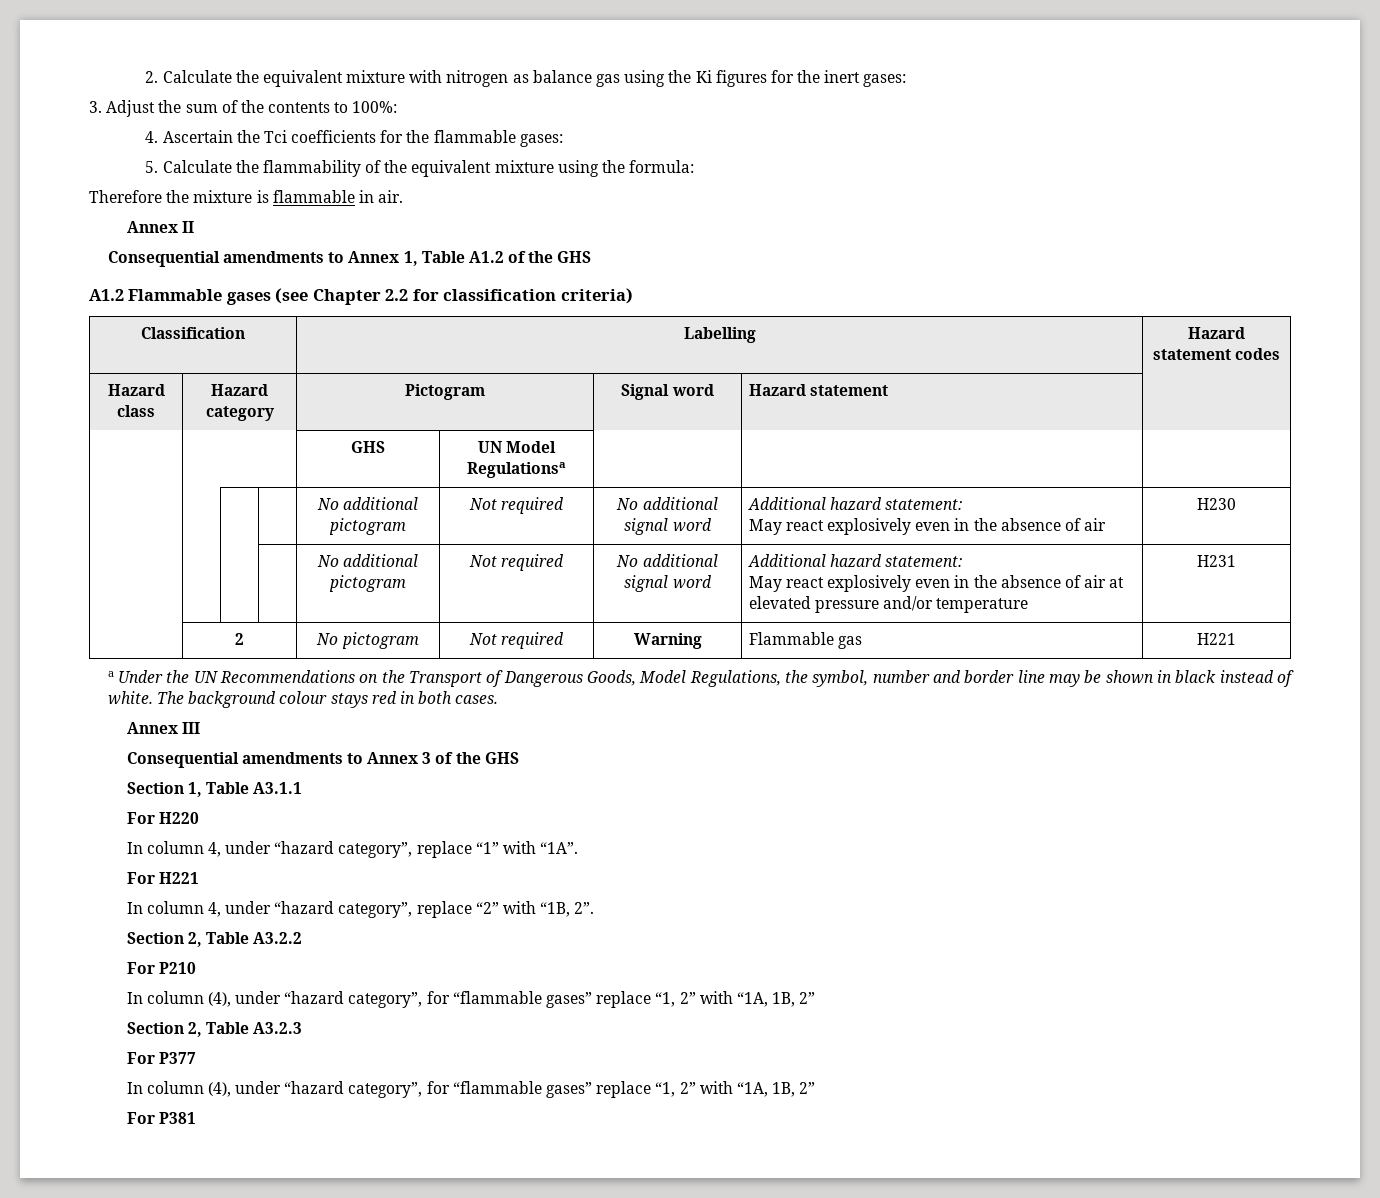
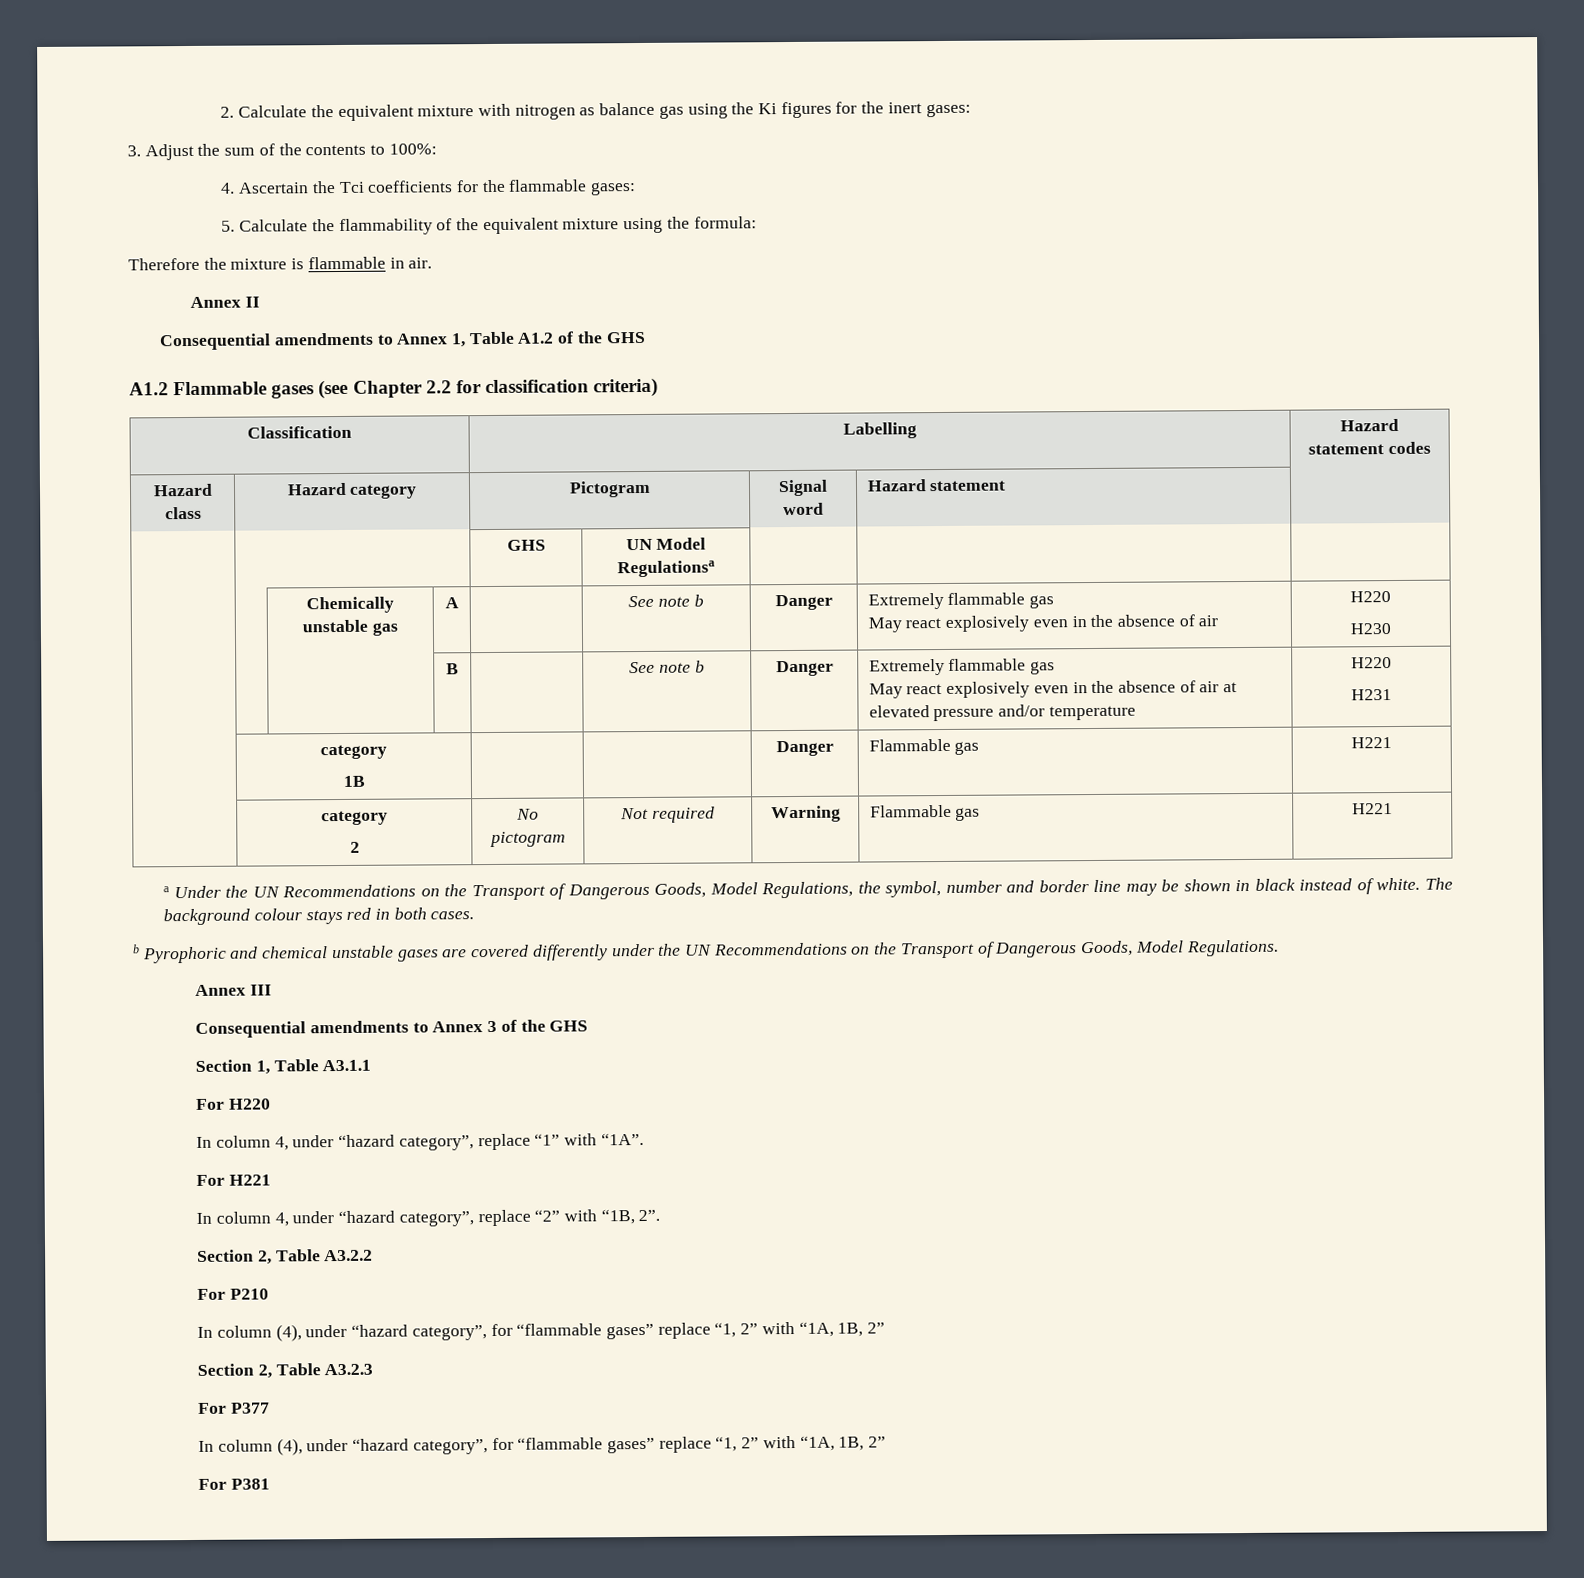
[316,497,419,510] [329,518,406,535] [468,497,565,514] [616,497,718,510] [624,518,712,535] [747,497,962,510] | | No additional pictogram | Not required | No additional signal word | Additional hazard statement: -> [306,596,394,614] [302,619,398,636] [444,597,459,609] [628,594,704,608] [774,594,833,611] [867,592,1055,610] Chemically unstable gas | A | | See note b | Danger | Extremely flammable gas
(1107, 524) none -> [1350,591,1391,603] H220 //
[316,554,419,567] [329,575,406,592] [468,554,565,571] [616,554,718,567] [624,575,712,592] [747,554,962,567] | No additional pictogram | Not required | No additional signal word | Additional hazard statement: -> [446,663,459,675] [629,660,705,674] [775,660,834,677] [868,658,1056,676] B | | See note b | Danger | Extremely flammable gas
(1029, 605) none -> [1351,657,1392,669] H220 //
(1236, 561) none -> [320,744,387,760] [342,775,365,787] [775,740,834,757] [868,738,980,755] [1351,737,1392,749] [321,810,388,826] category // 1B | | | Danger | Flammable gas | H221 // | category //
(499, 699) none -> [133,939,1279,964] // b Pyrophoric and chemical unstable gases are covered differently under the UN Recommendations on the Transport of Dangerous Goods, Model Regulations.

